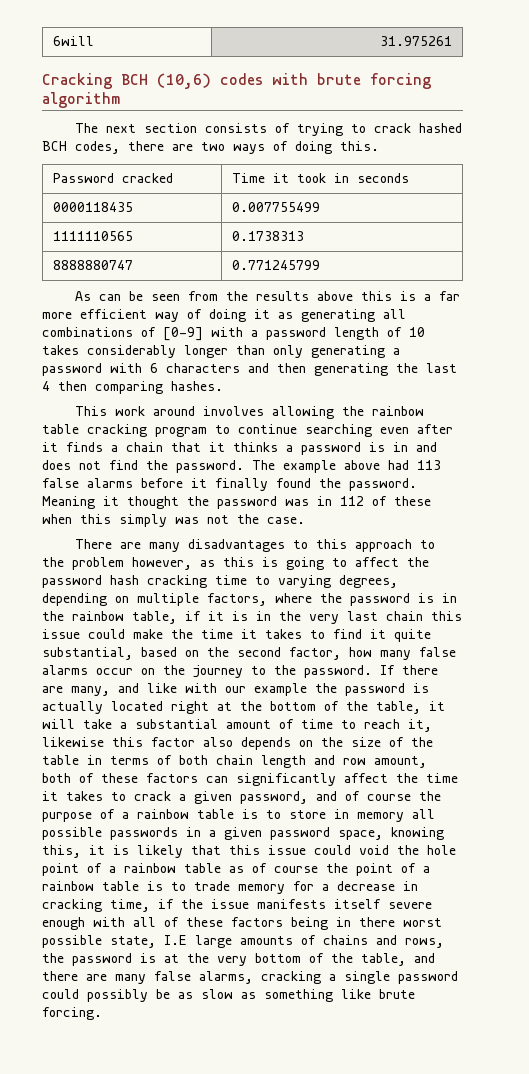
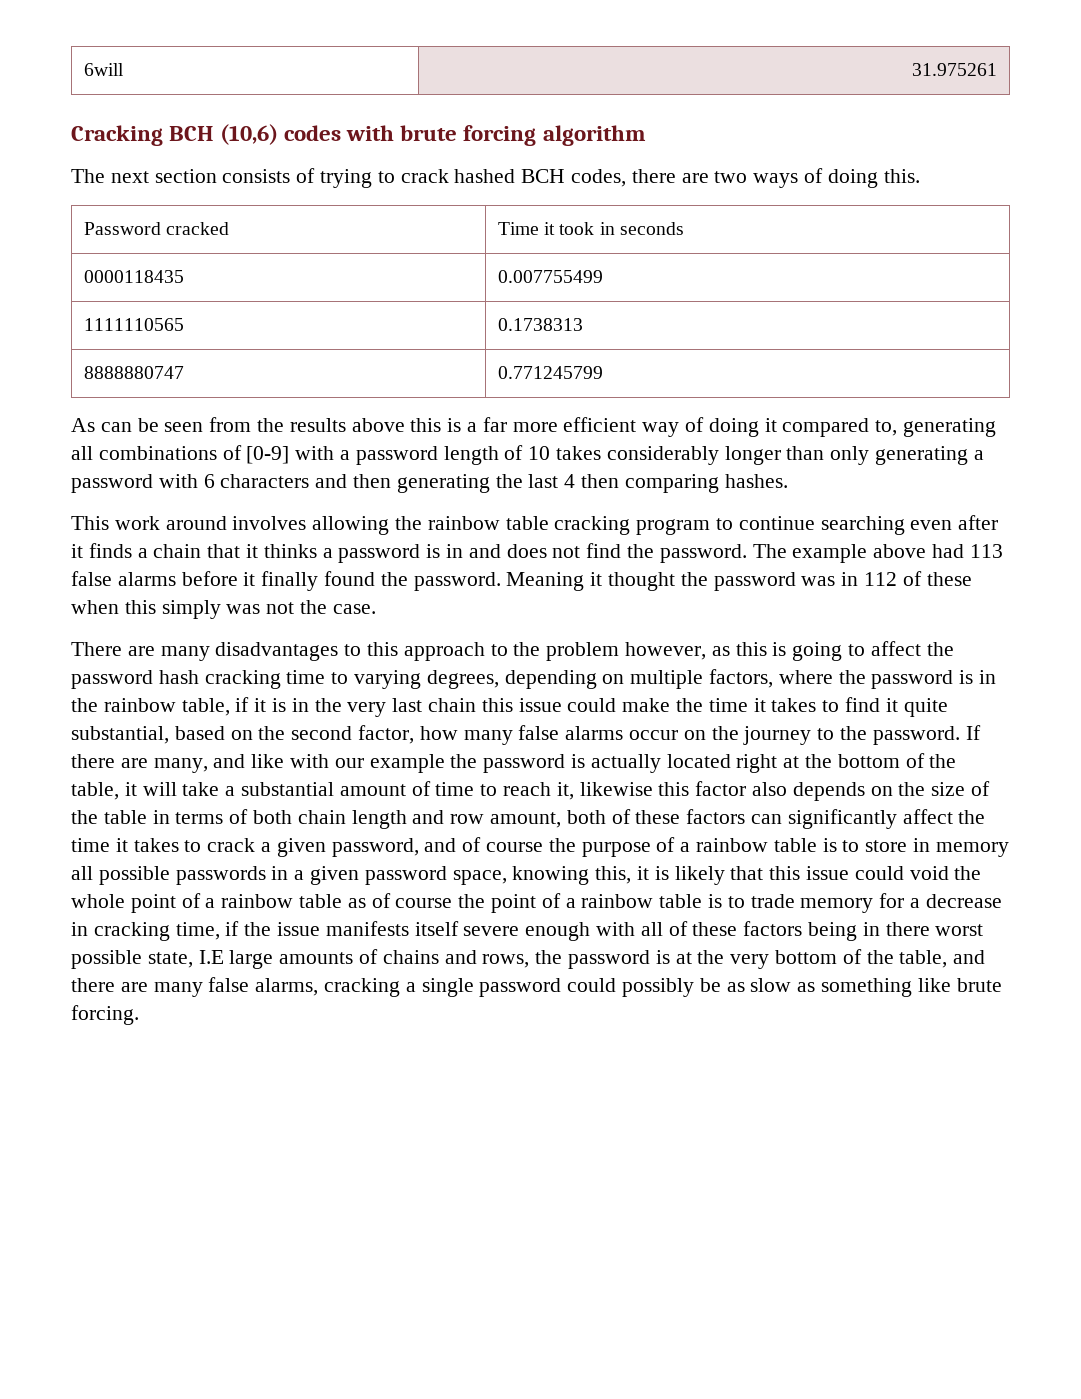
[278,312,293,319] as -> [782,418,898,437] compared to,
[427,845,456,855] hole -> [71,894,125,908] whole

